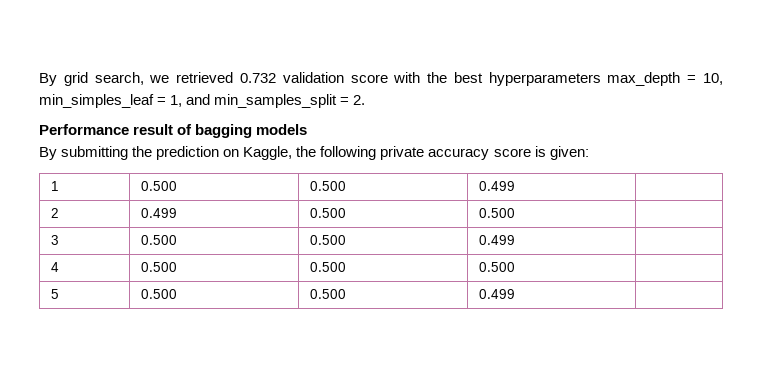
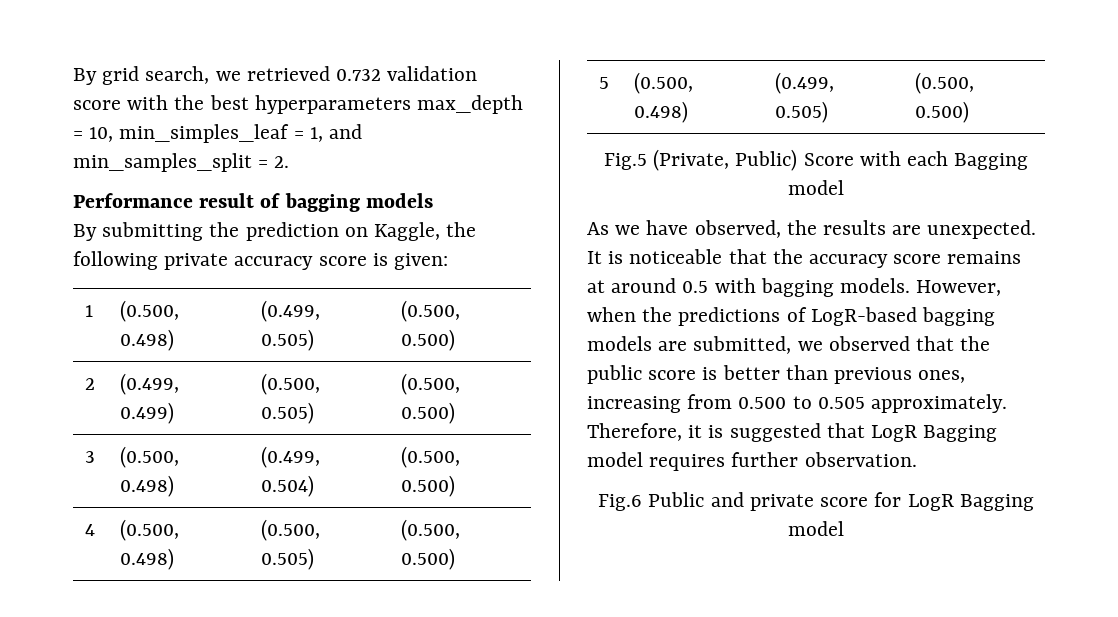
[140,181,177,191] [309,181,346,191] [478,181,515,191] [50,208,59,218] [140,208,177,218] [309,208,346,218] [478,208,515,218] [50,235,59,245] [140,235,177,245] [309,235,346,245] [478,235,515,245] [50,262,59,272] [140,262,177,272] [309,262,346,272] [478,262,515,272] [50,289,59,299] [140,289,177,299] [309,289,346,299] [478,289,515,299] 0.500 | 0.500 | 0.499 | // 2 | 0.499 | 0.500 | 0.500 | // 3 | 0.500 | 0.500 | 0.499 | // 4 | 0.500 | 0.500 | 0.500 | // 5 | 0.500 | 0.500 | 0.499 | -> [120,300,180,322] [120,329,175,351] [261,300,321,322] [261,329,315,351] [401,300,461,322] [401,329,456,351] [85,378,96,390] [120,373,180,395] [120,402,175,424] [261,373,321,395] [261,402,315,424] [401,373,461,395] [401,402,456,424] [85,451,96,463] [120,446,180,468] [120,475,175,497] [261,446,321,468] [261,475,315,497] [401,446,461,468] [401,475,456,497] [85,524,96,536] [120,519,180,541] [120,548,175,570] [261,519,321,541] [261,548,315,570] [401,519,461,541] [401,548,456,570] [599,77,610,89] [634,72,694,94] [634,101,689,123] [775,72,835,94] [775,101,829,123] [915,72,975,94] [915,101,970,123] [603,149,1029,171] [788,180,844,195] [587,220,1037,239] [587,249,1022,268] [587,278,1002,297] [587,307,996,326] [587,336,991,354] [587,365,966,384] [587,394,1008,413] [587,423,998,442] [587,452,917,471] [598,492,1034,511] [788,521,844,536] (0.500, 0.498) | (0.499, 0.505) | (0.500, 0.500) // 2 | (0.499, 0.499) | (0.500, 0.505) | (0.500, 0.500) // 3 | (0.500, 0.498) | (0.499, 0.504) | (0.500, 0.500) // 4 | (0.500, 0.498) | (0.500, 0.505) | (0.500, 0.500) // 5 | (0.500, 0.498) | (0.499, 0.505) | (0.500, 0.500) // Fig.5 (Private, Public) Score with each Bagging model // As we have observed, the results are unexpected. It is noticeable that the accuracy score remains at around 0.5 with bagging models. However, when the predictions of LogR-based bagging models are submitted, we observed that the public score is better than previous ones, increasing from 0.500 to 0.505 approximately. Therefore, it is suggested that LogR Bagging model requires further observation. // Fig.6 Public and private score for LogR Bagging model

